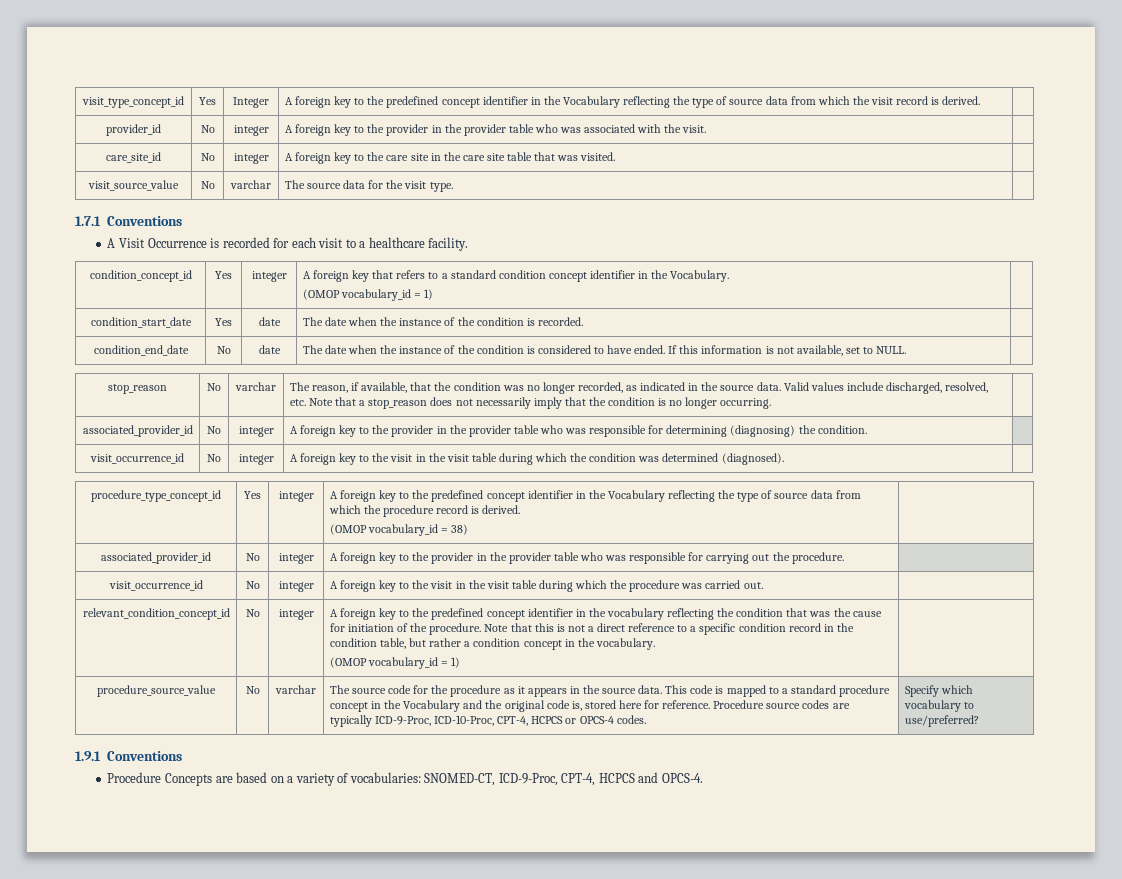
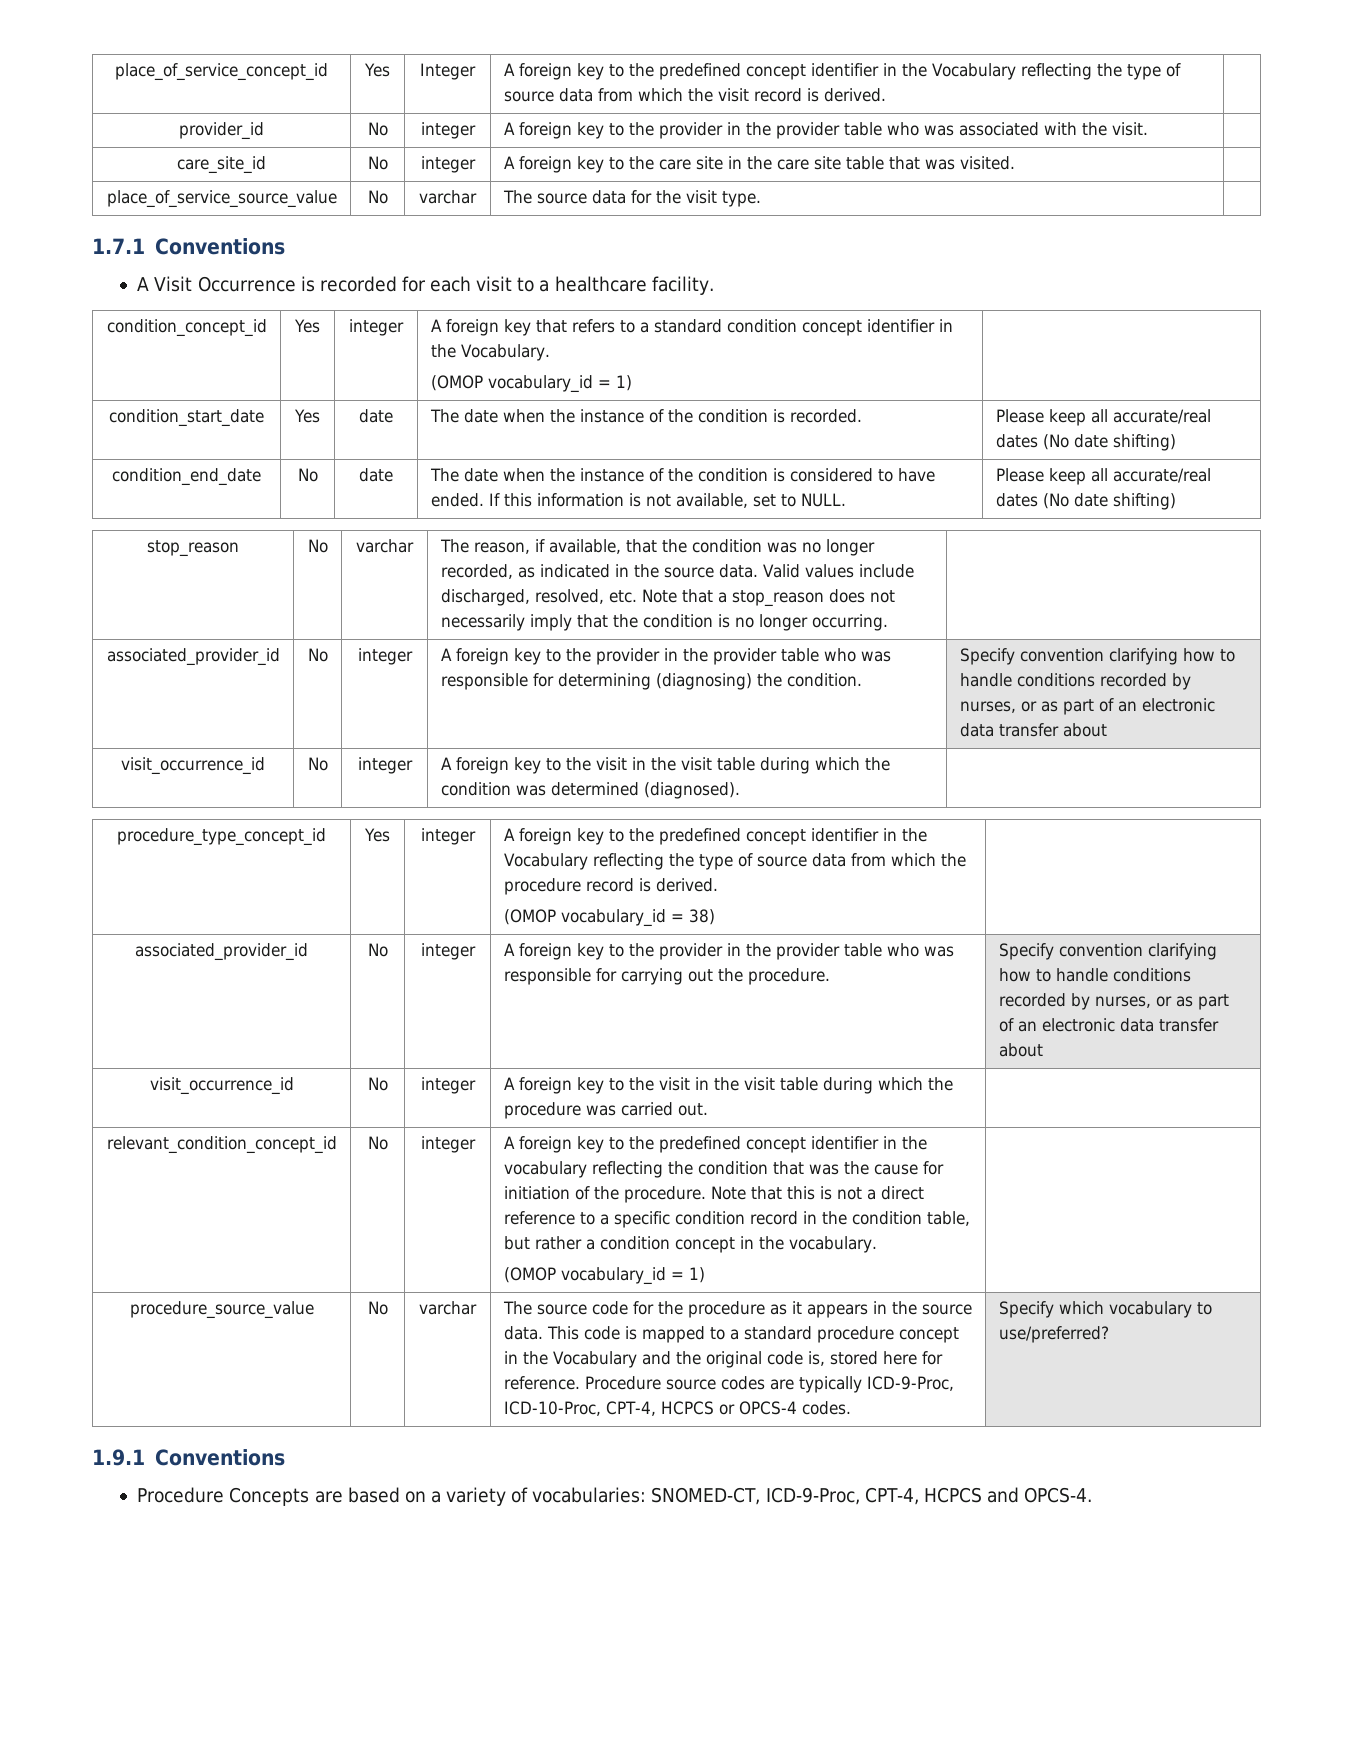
[82,96,184,108] visit_type_concept_id -> [115,63,328,81] place_of_service_concept_id
[88,180,179,191] visit_source_value -> [106,190,337,208] place_of_service_source_value
(583, 321) none -> [995,409,1211,426] [995,434,1176,451] Please keep all accurate/real dates (No date shifting)
(907, 350) none -> [995,468,1211,485] [995,493,1176,510] Please keep all accurate/real dates (No date shifting)
(867, 429) none -> [959,648,1235,665] [959,673,1191,690] [959,698,1215,715] [959,723,1107,737] Specify convention clarifying how to handle conditions recorded by nurses, or as part of an electronic data transfer about
(844, 558) none -> [998,943,1217,960] [998,968,1191,982] [998,993,1229,1010] [998,1018,1219,1032] [998,1043,1043,1057] Specify convention clarifying how to handle conditions recorded by nurses, or as part of an electronic data transfer about

